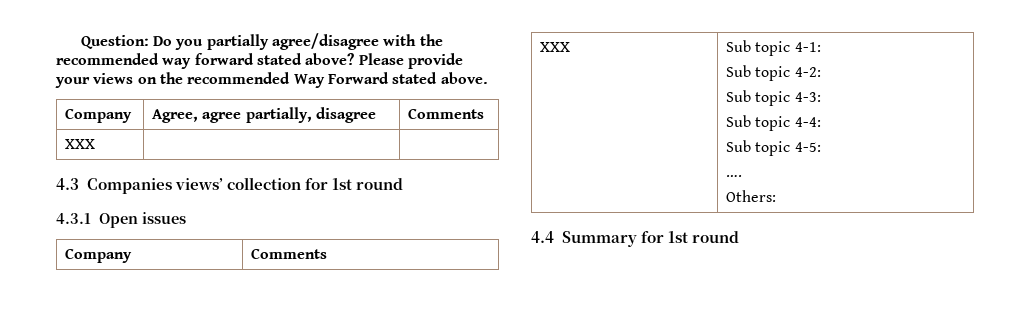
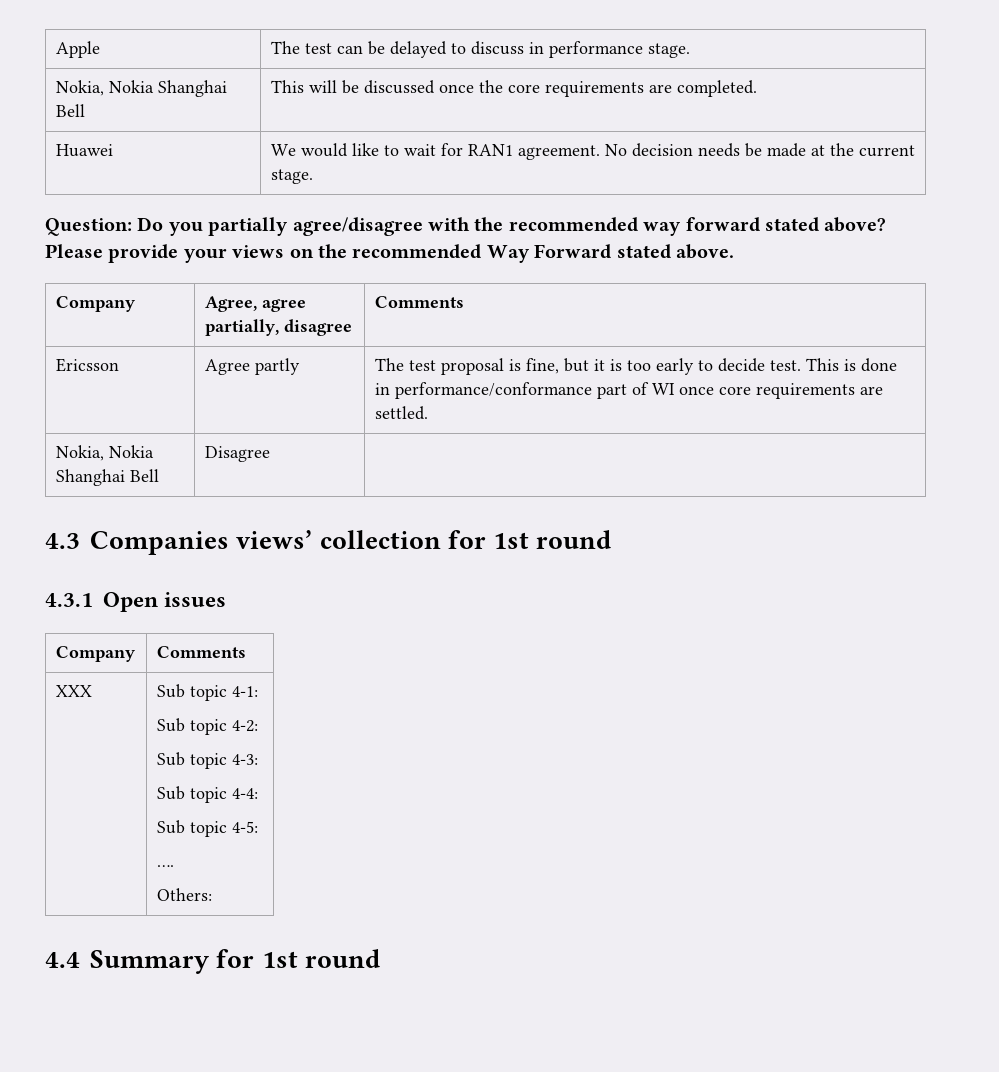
(80, 42) none -> [55,41,100,58] [270,41,690,58] [55,80,227,97] [55,104,85,117] [270,80,757,97] [55,144,113,157] [270,143,915,160] [270,169,313,184] Apple | The test can be delayed to discuss in performance stage. // Nokia, Nokia Shanghai Bell | This will be discussed once the core requirements are completed. // Huawei | We would like to wait for RAN1 agreement. No decision needs be made at the current stage. //
[64,139,95,149] XXX | -> [55,358,119,372] [204,358,300,375] [374,358,897,375] [374,382,883,399] [374,406,428,420] [55,445,154,461] [55,469,159,486] [204,446,270,462] Ericsson | Agree partly | The test proposal is fine, but it is too early to decide test. This is done in performance/conformance part of WI once core requirements are settled. // Nokia, Nokia Shanghai Bell | Disagree

